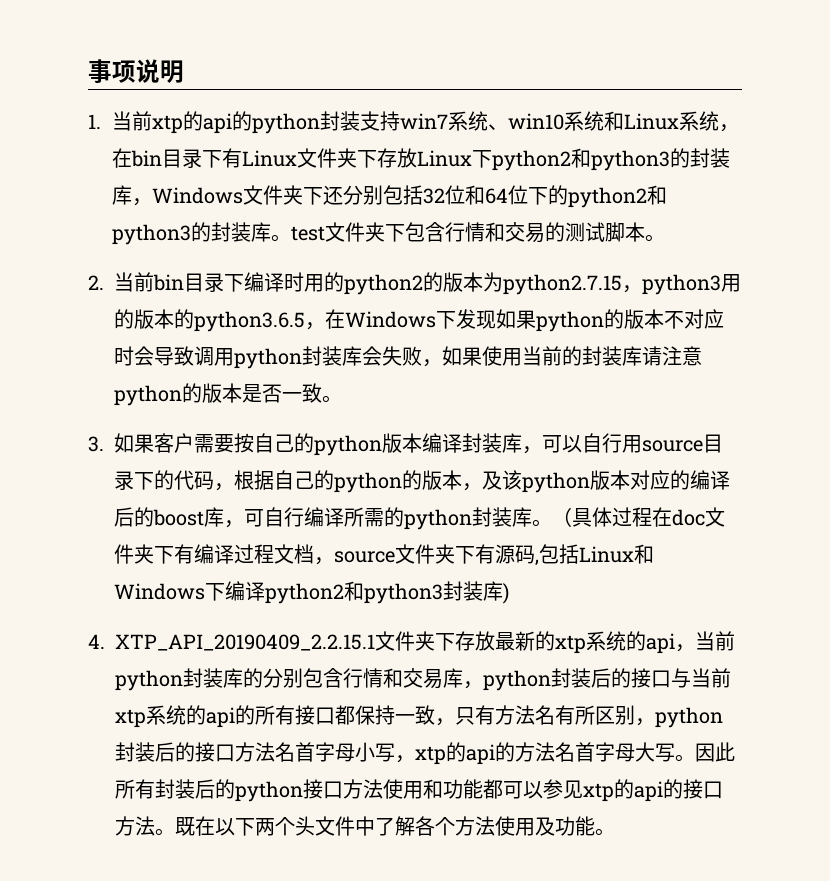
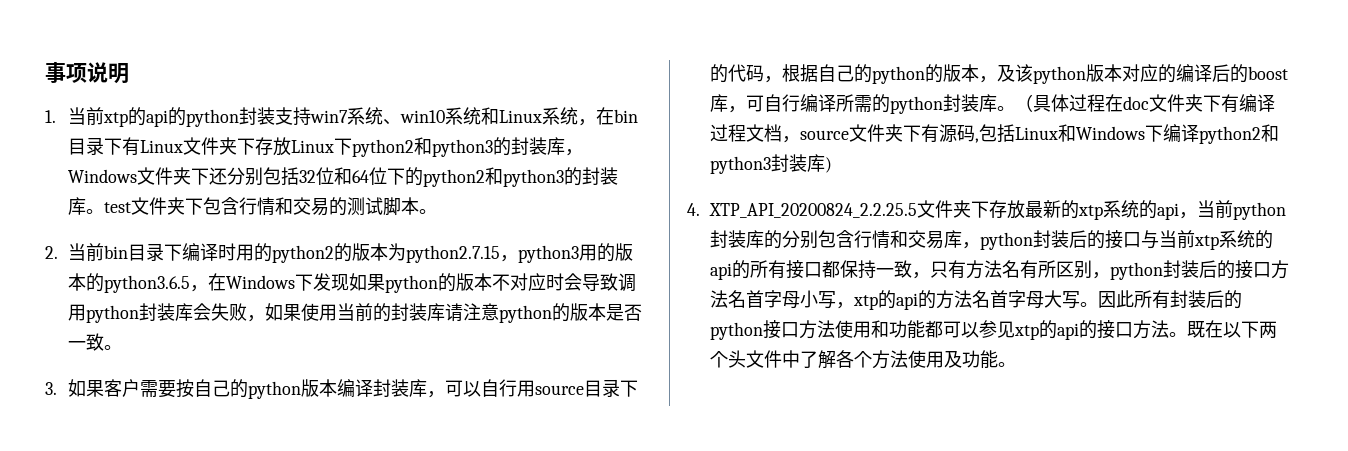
[115,634,375,651] XTP_API_20190409_2.2.15.1 -> [708,203,917,218] XTP_API_20200824_2.2.25.5

